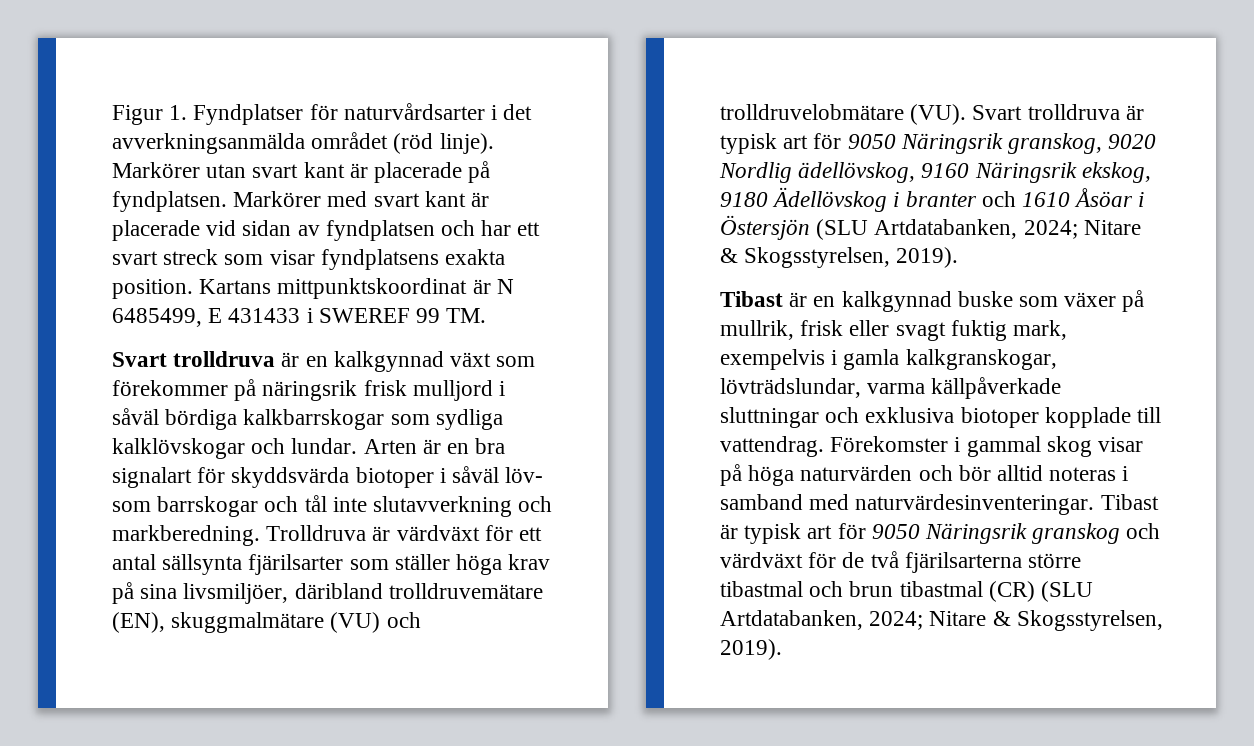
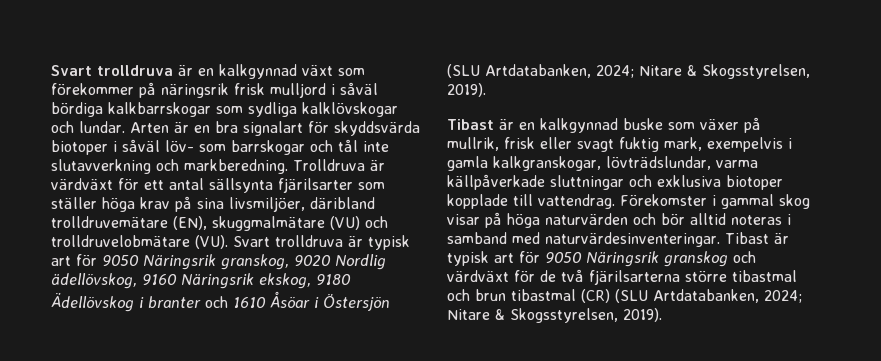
[112,103,533,125] [112,132,494,154] [112,161,491,183] [112,191,490,212] [112,220,541,241] [112,249,506,270] [112,278,514,299] [112,308,487,327] Figur 1. Fyndplatser för naturvårdsarter i det avverkningsanmälda området (röd linje). Markörer utan svart kant är placerade på fyndplatsen. Markörer med svart kant är placerade vid sidan av fyndplatsen och har ett svart streck som visar fyndplatsens exakta position. Kartans mittpunktskoordinat är N 6485499, E 431433 i SWEREF 99 TM. // -> (51, 70) none

